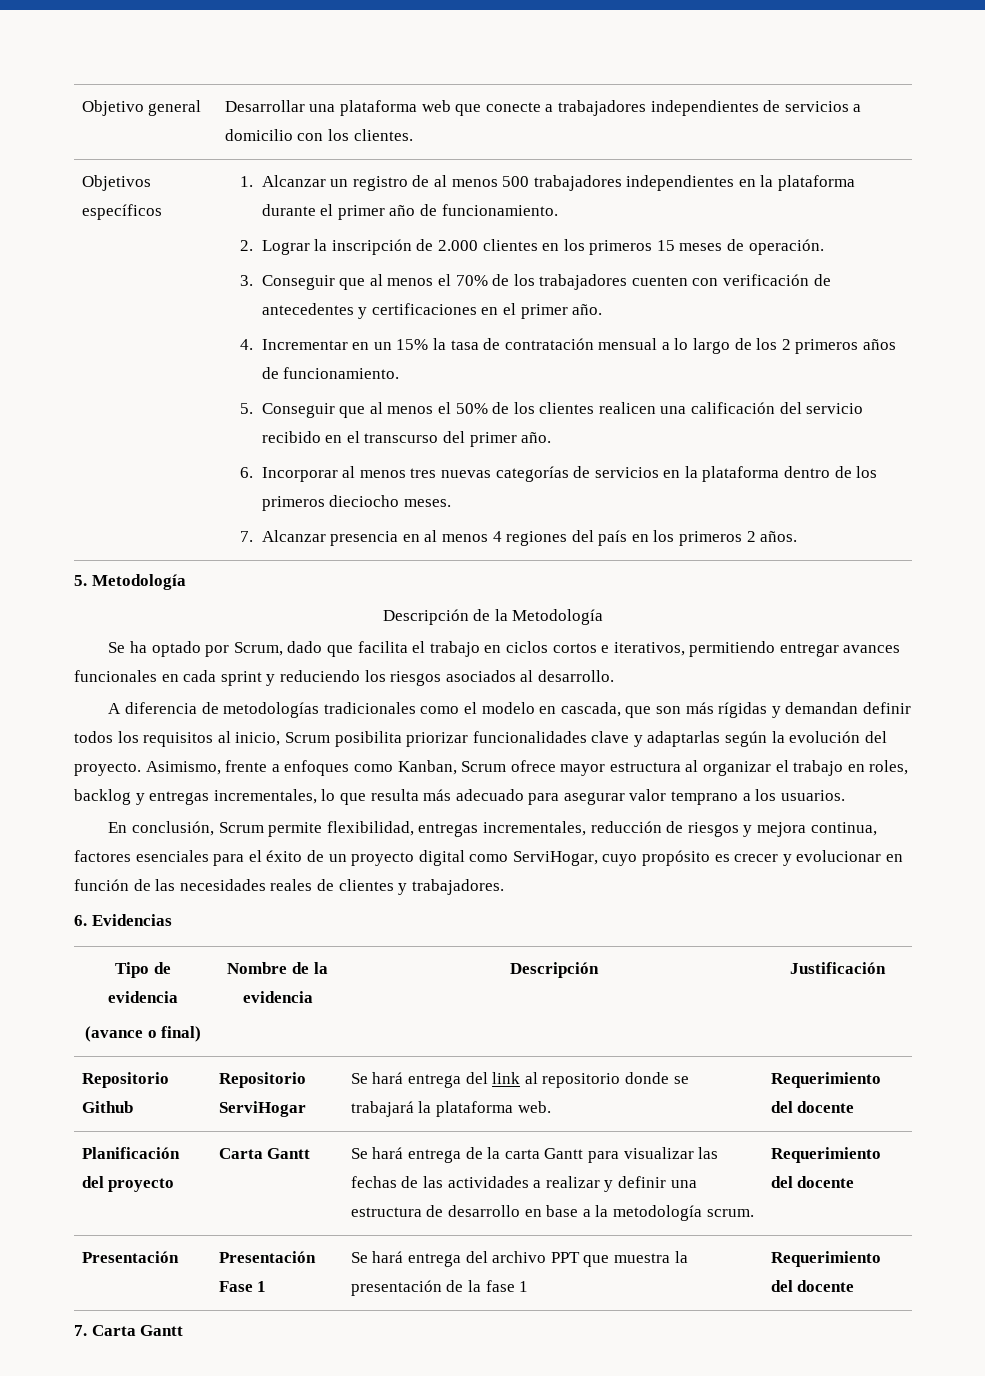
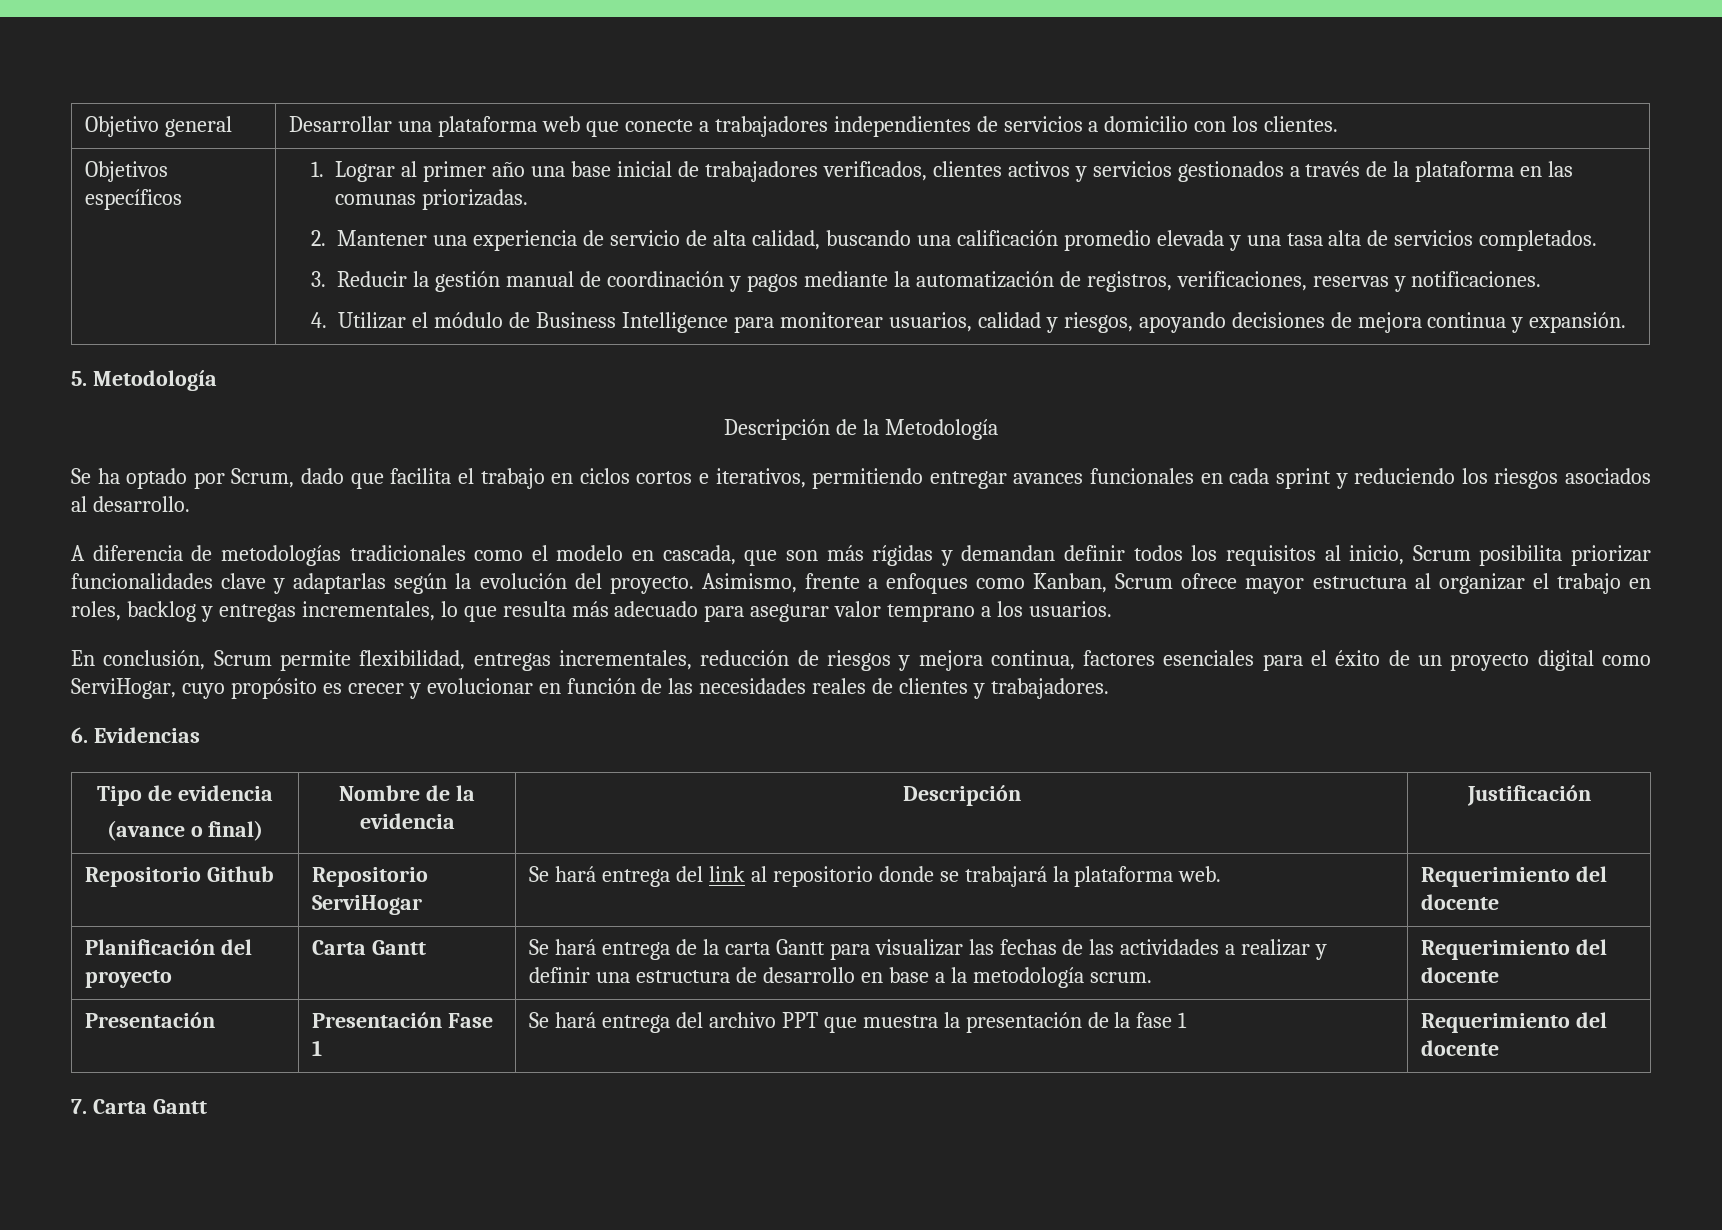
[261,175,856,191] [261,204,558,220] [240,239,824,255] [240,274,831,290] [261,303,603,319] [240,338,897,354] [261,367,400,379] [240,402,864,418] [261,431,552,447] [240,466,878,482] [261,495,451,511] [240,530,798,546] Alcanzar un registro de al menos 500 trabajadores independientes en la plataforma durante el primer año de funcionamiento. // 2. Lograr la inscripción de 2.000 clientes en los primeros 15 meses de operación. // 3. Conseguir que al menos el 70% de los trabajadores cuenten con verificación de antecedentes y certificaciones en el primer año. // 4. Incrementar en un 15% la tasa de contratación mensual a lo largo de los 2 primeros años de funcionamiento. // 5. Conseguir que al menos el 50% de los clientes realicen una calificación del servicio recibido en el transcurso del primer año. // 6. Incorporar al menos tres nuevas categorías de servicios en la plataforma dentro de los primeros dieciocho meses. // 7. Alcanzar presencia en al menos 4 regiones del país en los primeros 2 años. -> [335,161,1574,182] [335,189,529,210] [311,230,1598,251] [311,271,1542,292] [311,312,1627,333] Lograr al primer año una base inicial de trabajadores verificados, clientes activos y servicios gestionados a través de la plataforma en las comunas priorizadas. // 2. Mantener una experiencia de servicio de alta calidad, buscando una calificación promedio elevada y una tasa alta de servicios completados. // 3. Reducir la gestión manual de coordinación y pagos mediante la automatización de registros, verificaciones, reservas y notificaciones. // 4. Utilizar el módulo de Business Intelligence para monitorear usuarios, calidad y riesgos, apoyando decisiones de mejora continua y expansión.

